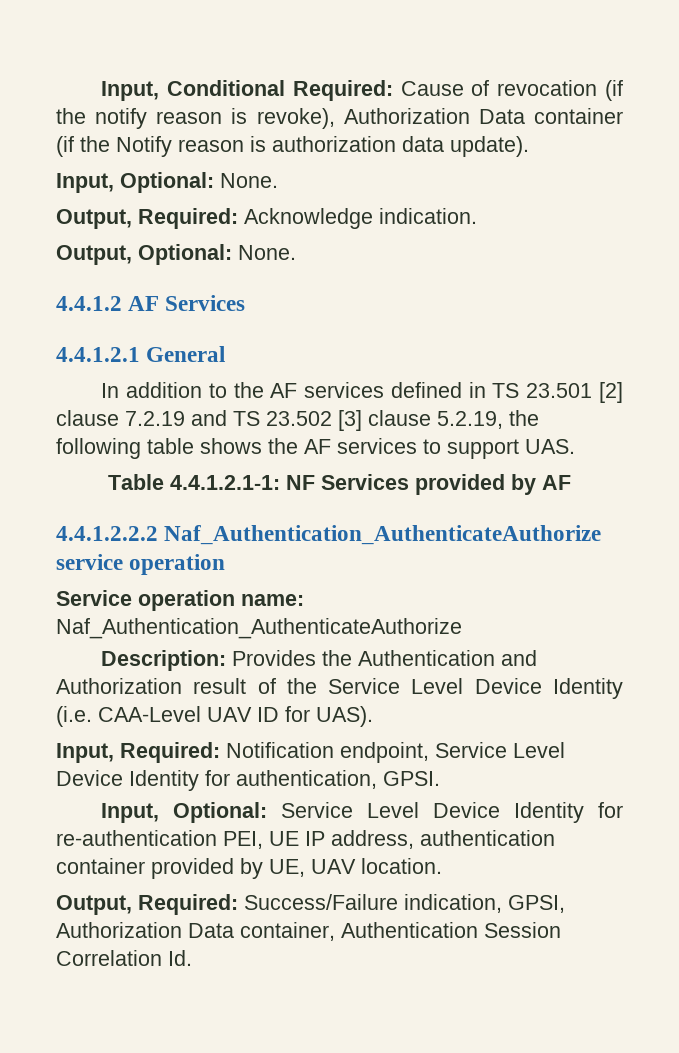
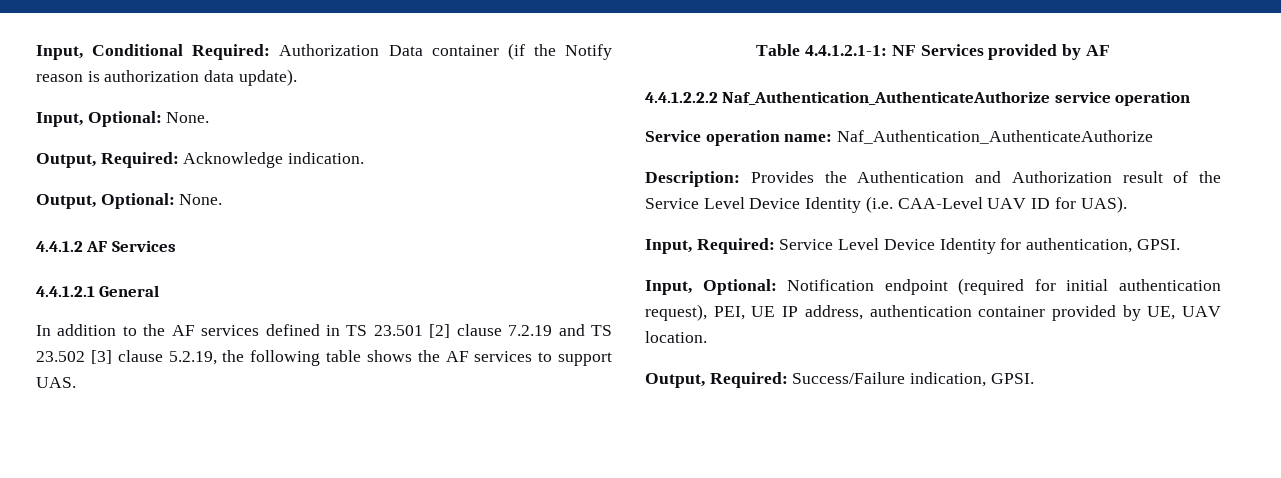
[400,80,624,101] [56,108,335,129] Cause of revocation (if the notify reason is revoke), -> (271, 52) none
[226,742,429,763] Notification endpoint, -> (775, 246) none
[281,802,624,823] [56,830,217,846] Service Level Device Identity for re-authentication -> [787,278,1221,295] [645,304,707,321] Notification endpoint (required for initial authentication request),
[508,895,565,913] [56,922,561,941] [56,950,192,966] GPSI, Authorization Data container, Authentication Session Correlation Id. -> [990,373,1034,384] GPSI.

